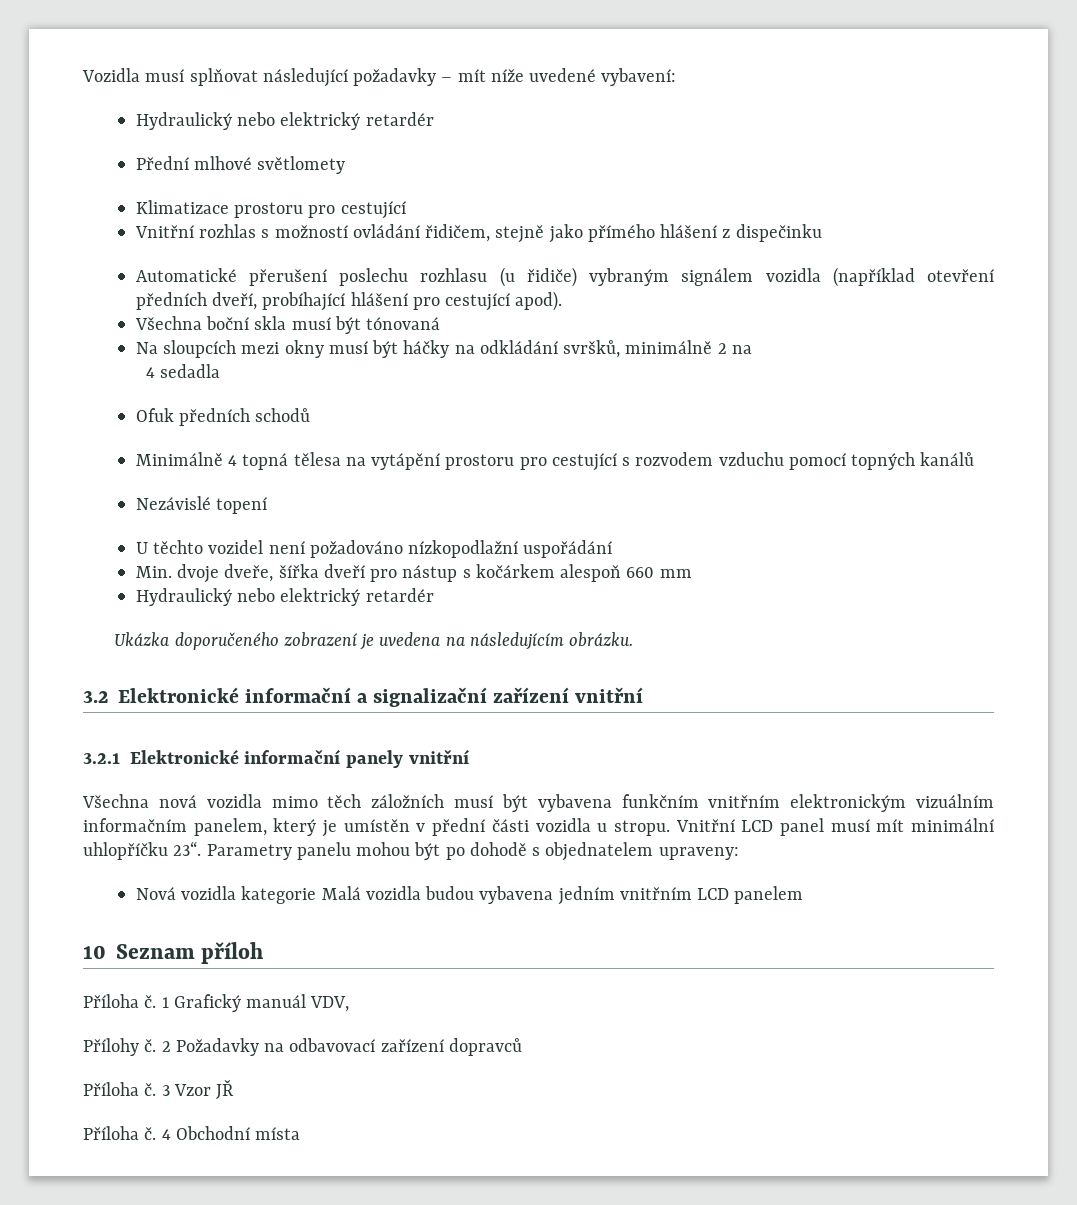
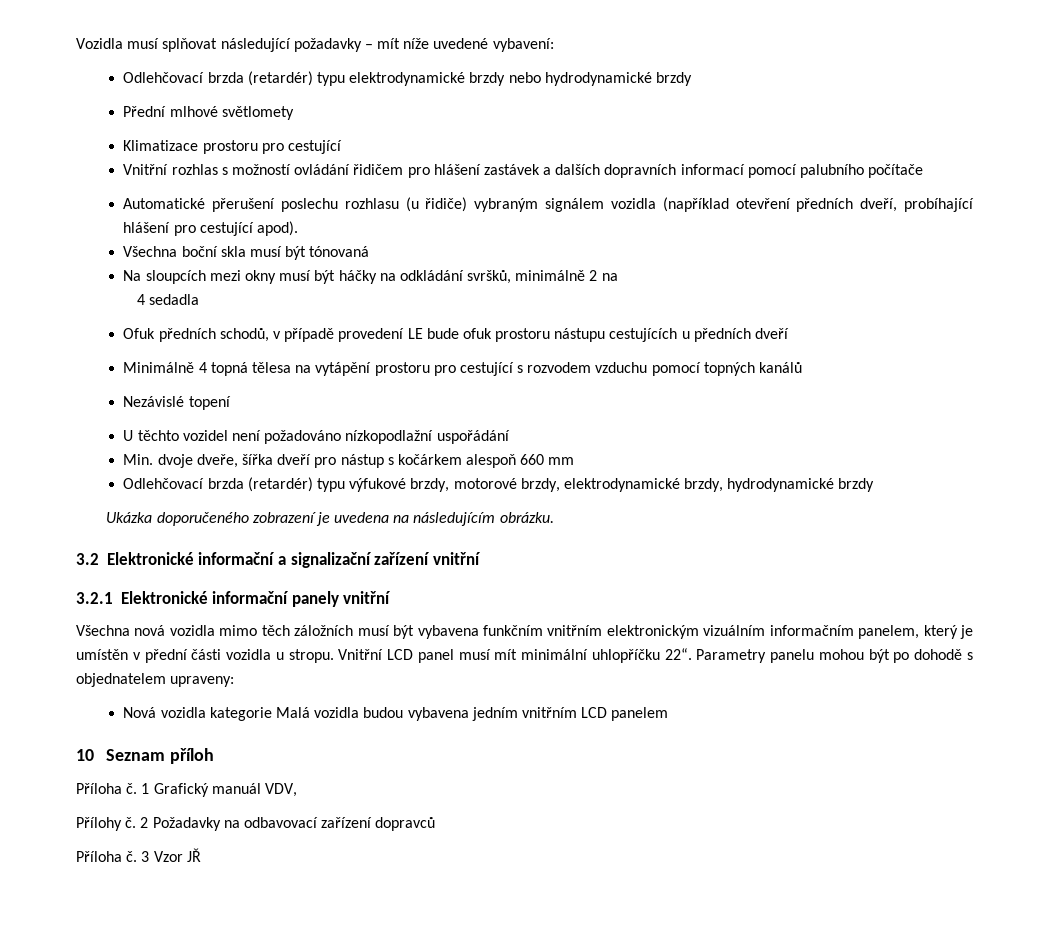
[135,112,434,130] Hydraulický nebo elektrický retardér -> [123,71,692,86] Odlehčovací brzda (retardér) typu elektrodynamické brzdy nebo hydrodynamické brzdy
[425,224,822,243] řidičem, stejně jako přímého hlášení z dispečinku -> [353,164,924,178] řidičem pro hlášení zastávek a dalších dopravních informací pomocí palubního počítače
[255,408,311,422] schodů -> [219,328,789,342] schodů, v případě provedení LE bude ofuk prostoru nástupu cestujících u předních dveří
[135,588,434,606] Hydraulický nebo elektrický retardér -> [123,477,875,492] Odlehčovací brzda (retardér) typu výfukové brzdy, motorové brzdy, elektrodynamické brzdy, hydrodynamické brzdy
[173,841,202,856] 23“. -> [664,648,692,660] 22“.
[83,1126,301,1140] // Příloha č. 4 Obchodní místa -> (201, 855) none

